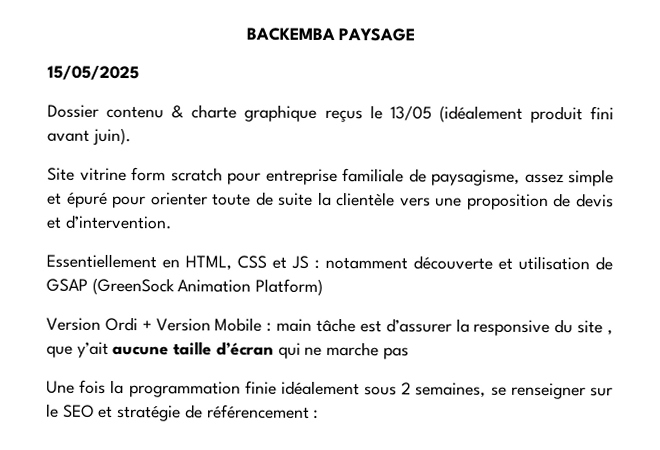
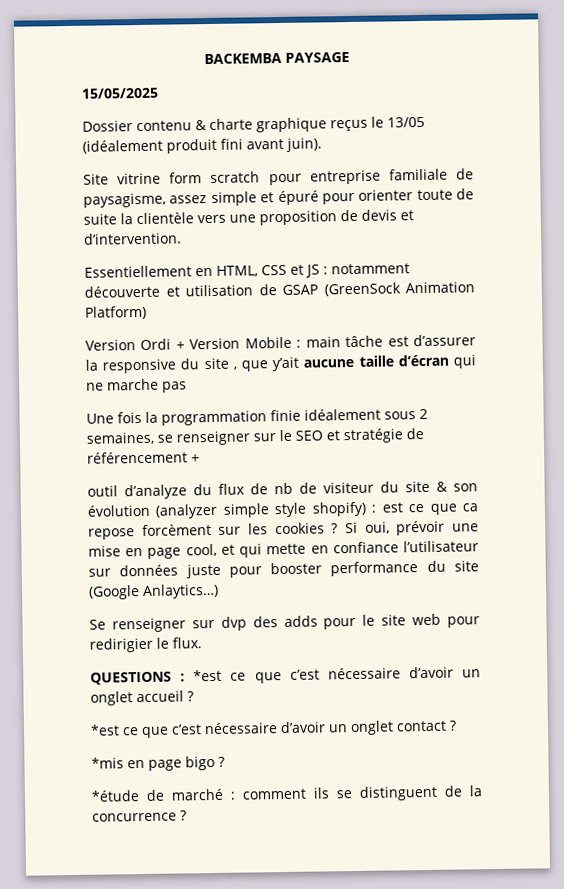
[313,409,320,419] : -> [191,454,200,463] [87,480,478,500] [87,501,479,519] [88,520,479,540] [88,540,480,559] [88,560,479,579] [88,583,219,600] [89,613,480,633] [89,637,202,653] [90,666,481,685] [90,690,194,706] [90,720,457,739] [91,755,225,771] [91,785,482,802] [92,810,187,822] + // outil d’analyze du flux de nb de visiteur du site & son évolution (analyzer simple style shopify) : est ce que ca repose forcèment sur les cookies ? Si oui, prévoir une mise en page cool, et qui mette en confiance l’utilisateur sur données juste pour booster performance du site (Google Anlaytics…) // Se renseigner sur dvp des adds pour le site web pour redirigier le flux. // QUESTIONS : *est ce que c’est nécessaire d’avoir un onglet accueil ? // *est ce que c’est nécessaire d’avoir un onglet contact ? // *mis en page bigo ? // *étude de marché : comment ils se distinguent de la concurrence ?

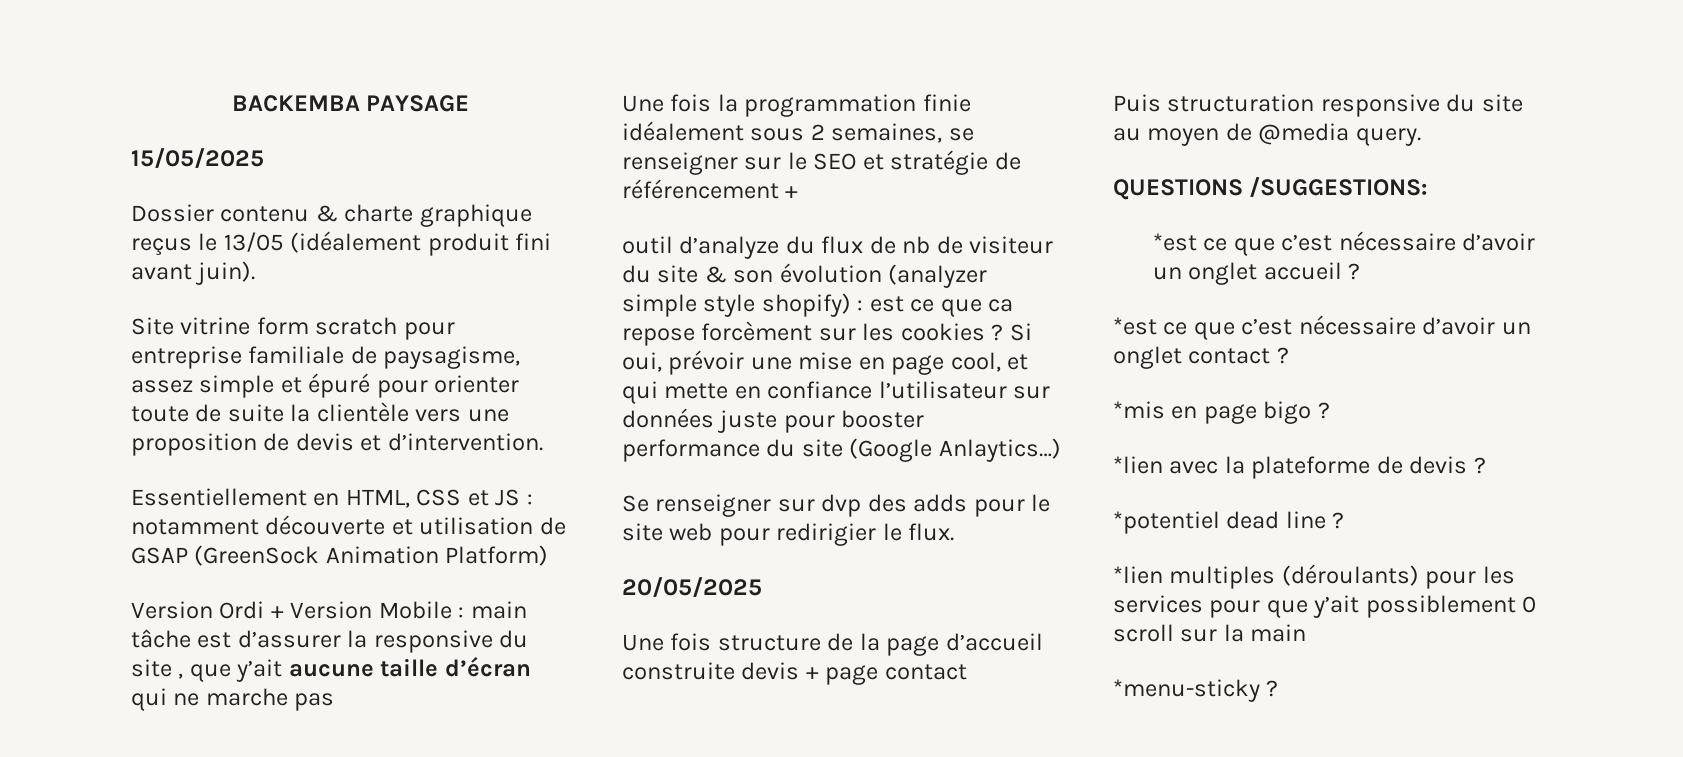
(202, 643) none -> [622,577,762,597] [622,633,1043,656] [622,662,967,685] [1113,94,1523,117] [1113,123,1421,146] // 20/05/2025 // Une fois structure de la page d’accueil construite devis + page contact // Puis structuration responsive du site au moyen de @media query.
[180,673,186,682] : -> [1249,177,1428,197] /SUGGESTIONS: //
[91,785,482,802] [92,812,177,822] *étude de marché : comment ils se distinguent de la concurrence -> [1113,456,1486,479] [1113,511,1345,534] [1113,564,1515,589] [1113,595,1537,618] [1113,624,1307,642] [1113,679,1260,702] *lien avec la plateforme de devis ? // *potentiel dead line ? // *lien multiples (déroulants) pour les services pour que y’ait possiblement 0 scroll sur la main // *menu-sticky

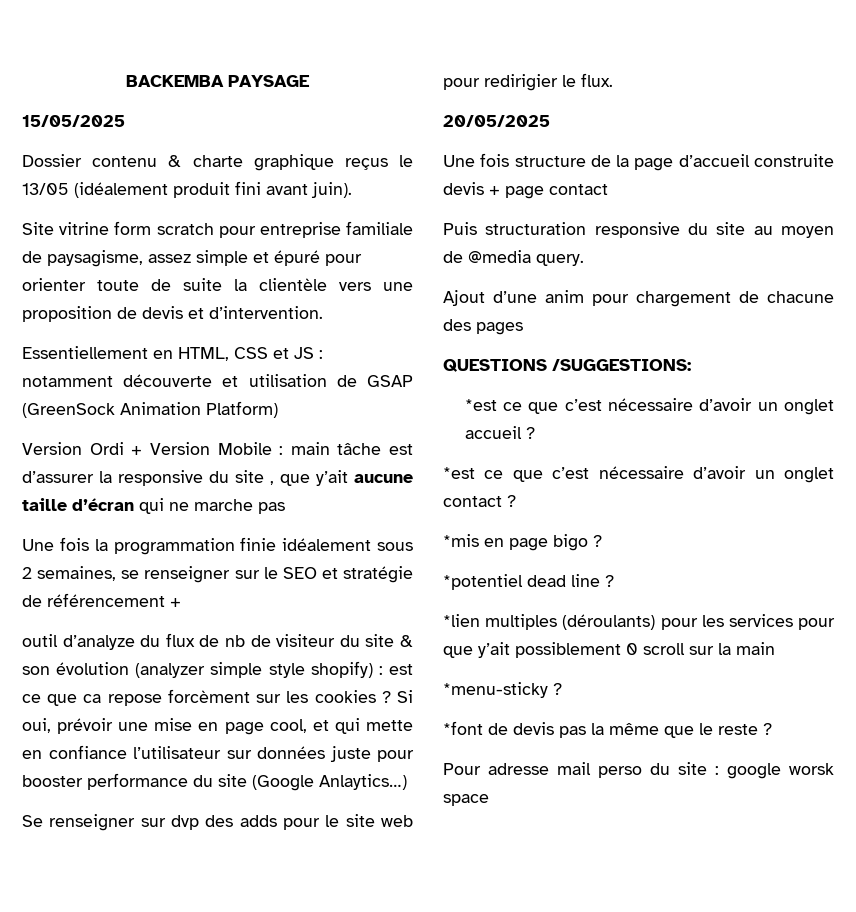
(1421, 137) none -> [443,290,834,307] [443,319,523,335] // Ajout d’une anim pour chargement de chacune des pages
[1113,456,1486,479] // *lien avec la plateforme de devis ? -> (602, 541) none
(1279, 688) none -> [443,721,772,738] [443,762,834,779] [443,794,489,806] // *font de devis pas la même que le reste ? // Pour adresse mail perso du site : google worsk space

